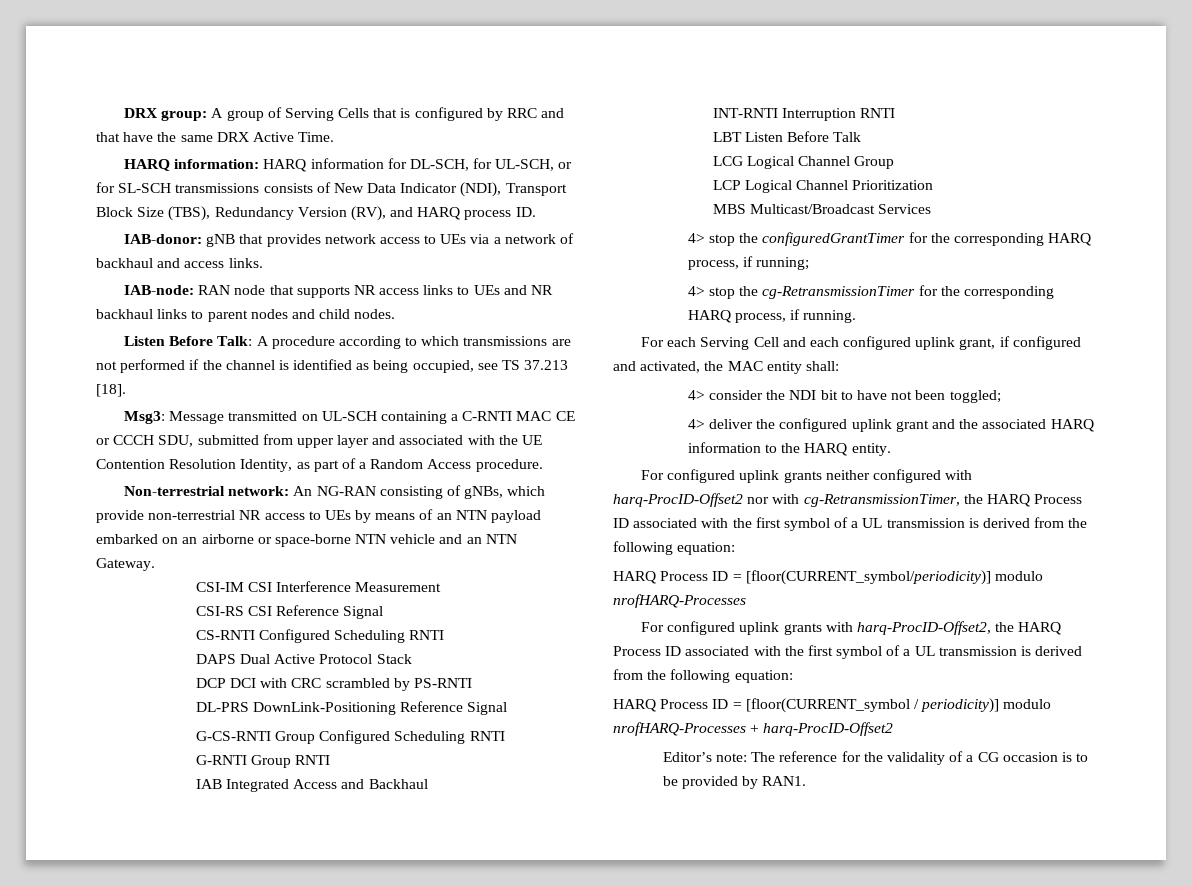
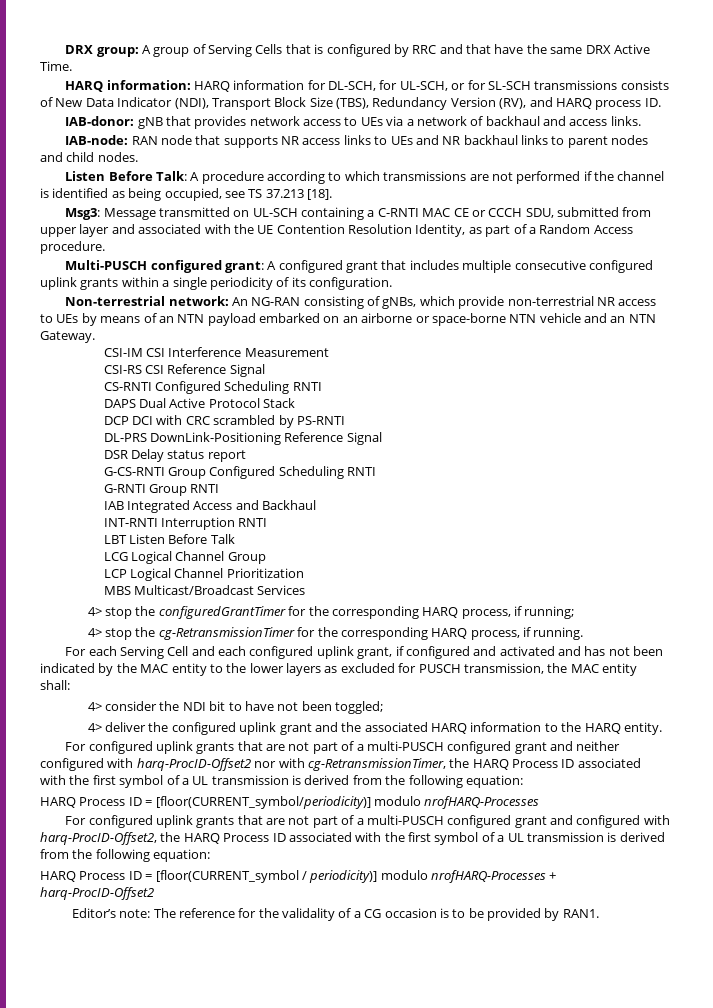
(543, 465) none -> [65,260,653,273] [40,277,392,290] // Multi-PUSCH configured grant: A configured grant that includes multiple consecutive configured uplink grants within a single periodicity of its configuration.
(508, 708) none -> [103,449,246,462] // DSR Delay status report
[640,361,701,373] activated, -> [499,646,664,656] [40,663,544,676] activated and has not been indicated by the MAC entity to the lower layers as excluded for PUSCH transmission,
(822, 477) none -> [237,741,574,754] that are not part of a multi-PUSCH configured grant and
(822, 629) none -> [237,815,641,828] that are not part of a multi-PUSCH configured grant and configured

